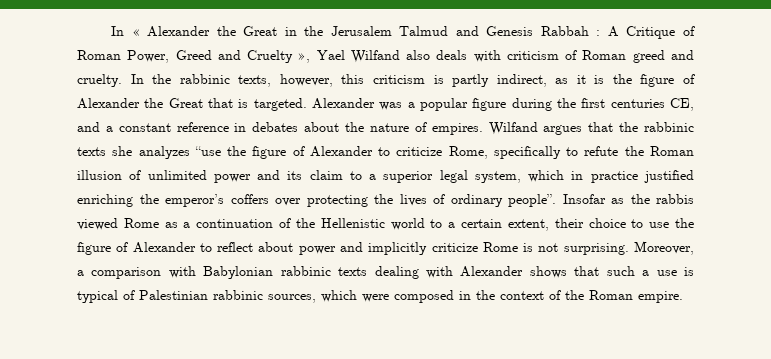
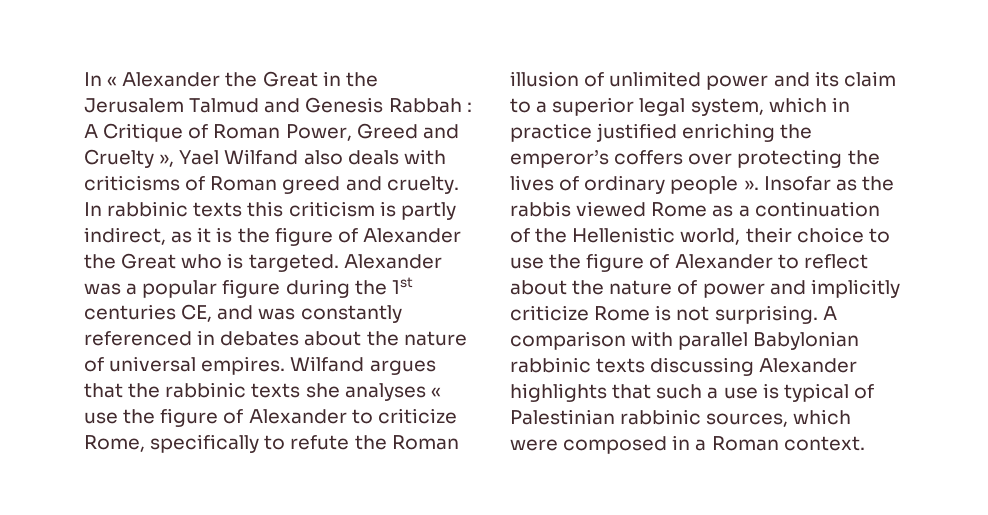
[506,51,559,60] criticism -> [84,175,180,191] criticisms
[152,74,333,87] the rabbinic texts, however, -> [107,201,243,217] rabbinic texts
[208,98,233,108] that -> [181,254,223,269] who
[581,98,606,108] first -> [391,277,413,294] 1st
[105,122,229,132] a constant reference -> [258,305,402,323] [84,331,192,346] was constantly referenced
(427, 127) none -> [109,356,197,372] universal
[138,146,221,159] analyzes “use -> [344,383,441,401] [84,412,118,424] analyses « use
[508,194,556,207] people”. -> [670,176,759,194] people ».
[390,218,549,231] world to a certain extent, -> [680,228,741,245] world,
(294, 247) none -> [572,280,698,295] the nature of
[633,241,694,255] [77,270,84,276] Moreover, a -> [822,306,837,320] A
(196, 272) none -> [678,332,749,350] parallel
[374,266,567,279] dealing with Alexander shows -> [650,357,858,376] [510,383,607,402] discussing Alexander highlights
[476,290,683,303] the context of the Roman empire. -> [695,436,865,451] a Roman context.

